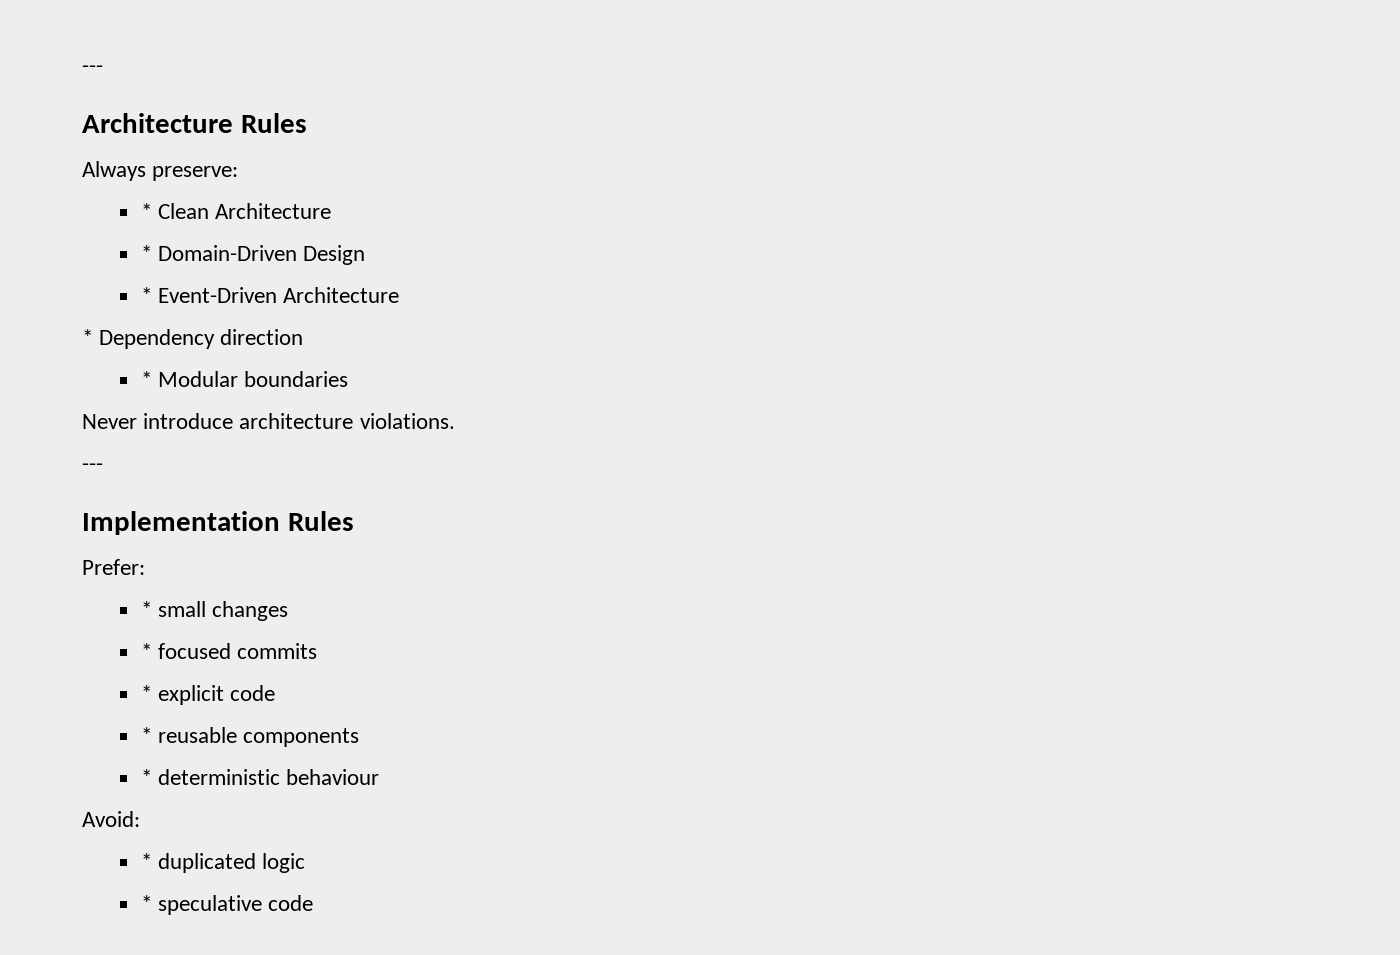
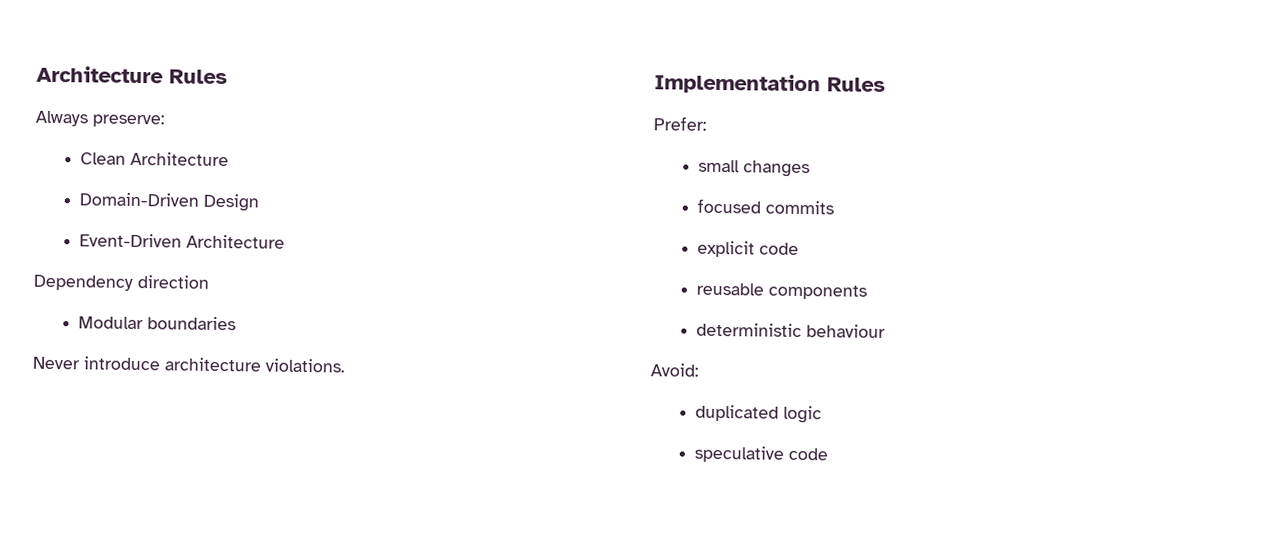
[82,65,103,73] --- // -> (36, 74) none
[141,203,153,219] * -> (165, 121) none
[141,245,153,261] * -> (230, 159) none
[141,287,153,303] * -> (260, 202) none
[82,329,93,345] * -> (286, 241) none
[141,371,153,387] * -> (209, 282) none
[82,463,103,471] // --- -> (345, 365) none
[141,601,153,617] * -> (707, 123) none
[141,643,153,659] * -> (811, 169) none
[141,685,153,701] * -> (835, 207) none
[141,727,153,743] * -> (800, 248) none
[141,769,153,785] * -> (868, 292) none
[141,853,153,869] * -> (699, 370) none
[141,895,153,911] * -> (823, 414) none

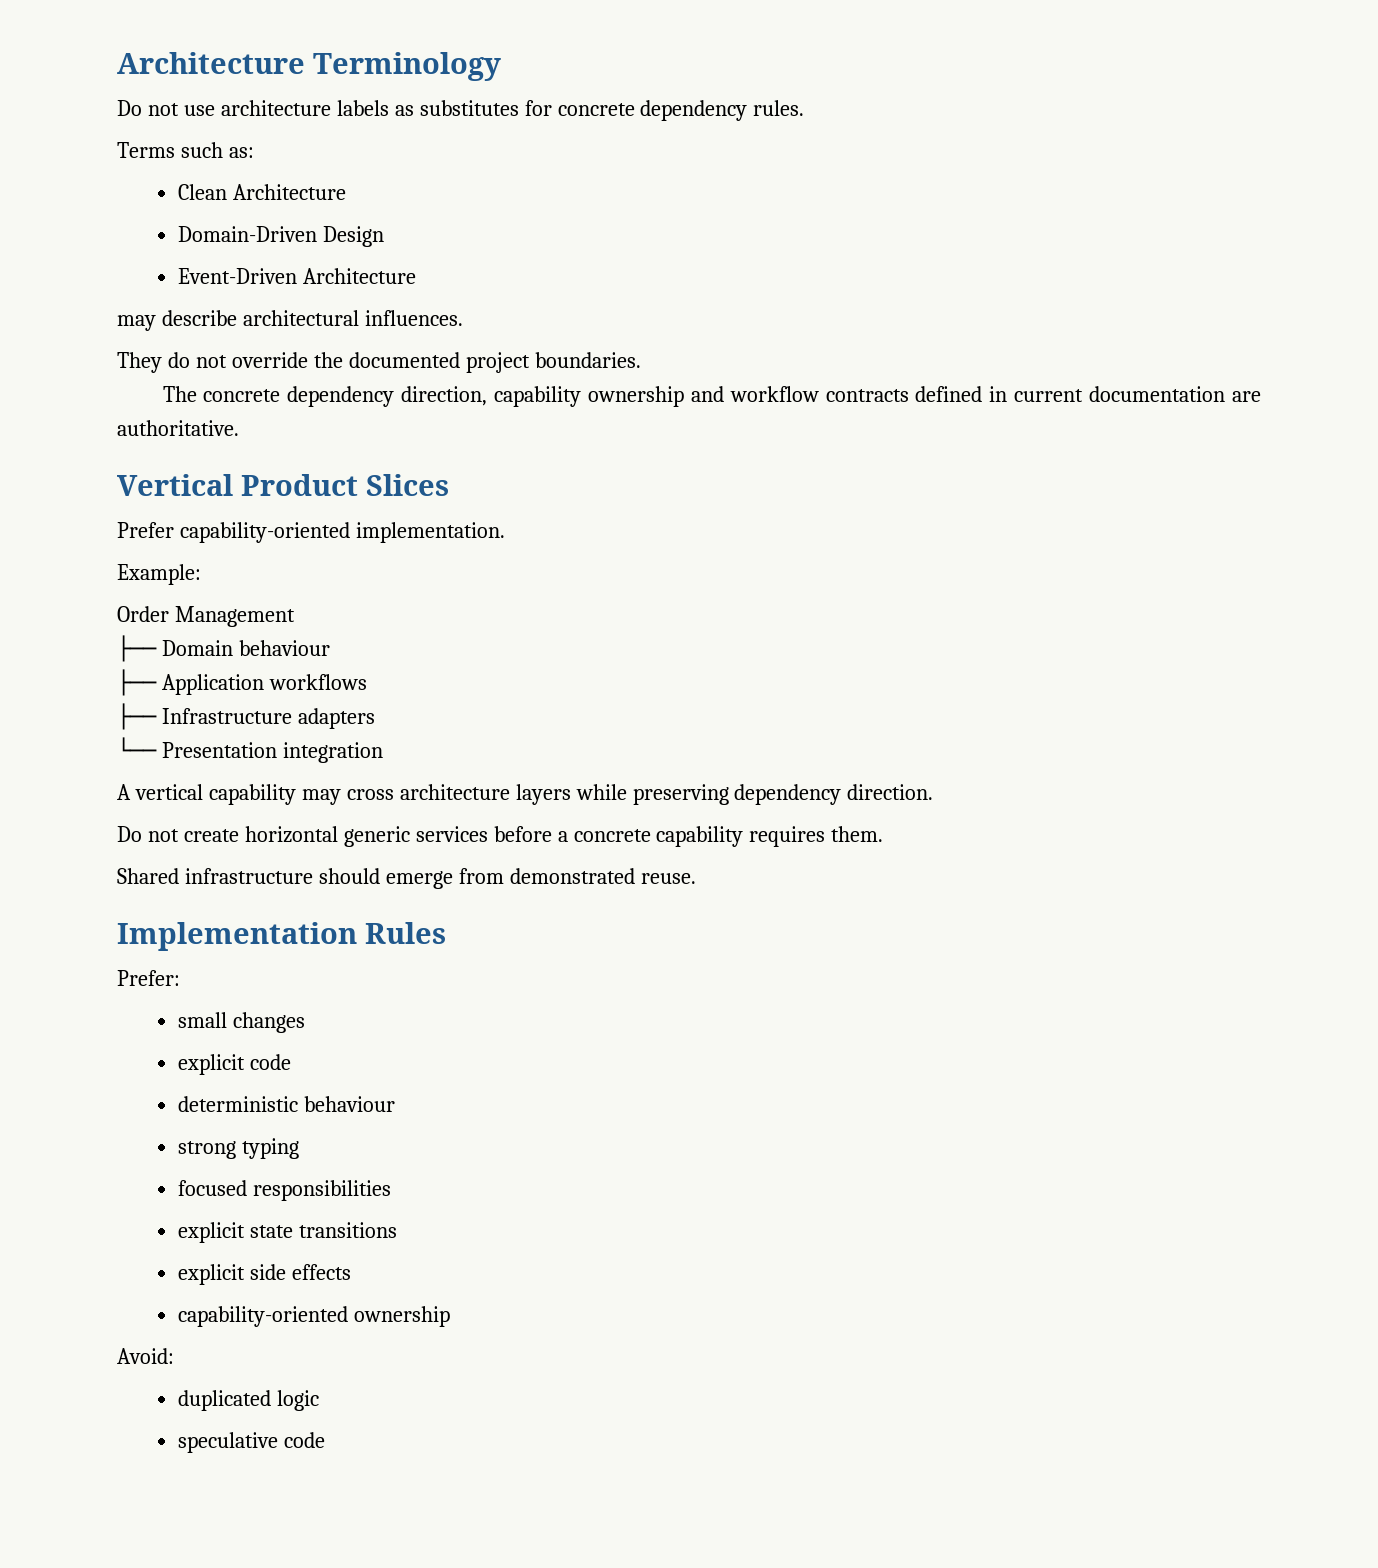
[36,65,228,85] [35,110,165,128] Architecture Rules // Always preserve: -> [117,52,501,81] [117,100,805,121] [117,142,254,158] Architecture Terminology // Do not use architecture labels as substitutes for concrete dependency rules. // Terms such as:
[33,274,209,291] [78,316,237,331] [32,356,345,373] Dependency direction // Modular boundaries // Never introduce architecture violations. -> [117,310,463,331] [117,352,641,373] [162,386,1261,407] [117,420,239,436] [117,474,449,496] [117,522,505,543] [117,564,201,585] [117,606,295,627] [117,635,330,662] [117,669,367,696] [117,703,375,730] [117,737,383,763] [117,784,934,805] [117,826,884,847] [117,868,696,889] may describe architectural influences. // They do not override the documented project boundaries. // The concrete dependency direction, capability ownership and workflow contracts defined in current documentation are authoritative. // Vertical Product Slices // Prefer capability-oriented implementation. // Example: // Order Management // ├── Domain behaviour // ├── Application workflows // ├── Infrastructure adapters // └── Presentation integration // A vertical capability may cross architecture layers while preserving dependency direction. // Do not create horizontal generic services before a concrete capability requires them. // Shared infrastructure should emerge from demonstrated reuse.
[697,198,835,215] // focused commits -> (305, 1022) none
[696,282,868,300] // reusable components -> (291, 1062) none
(887, 331) none -> [177,1138,299,1159] [177,1180,391,1201] [177,1222,397,1243] [177,1264,351,1285] [177,1306,450,1327] // strong typing // focused responsibilities // explicit state transitions // explicit side effects // capability-oriented ownership

